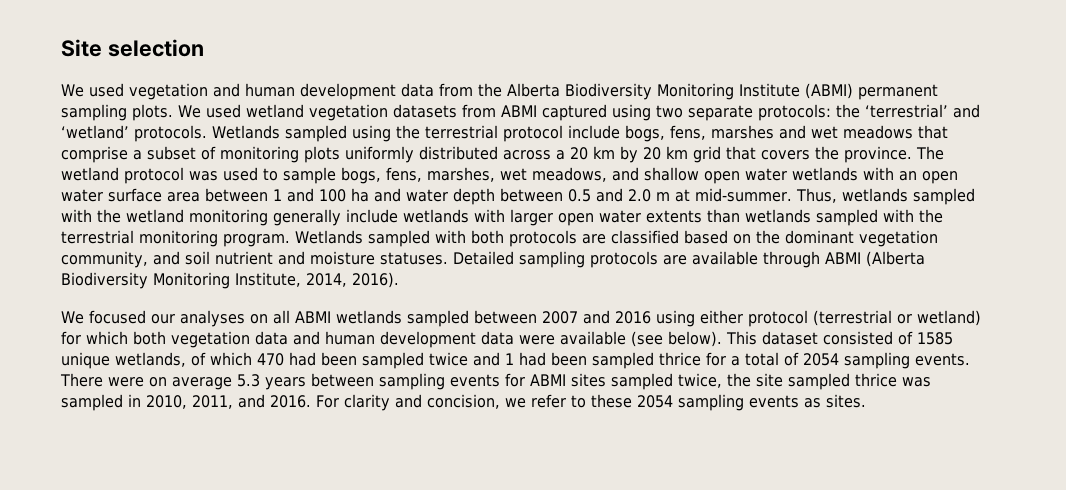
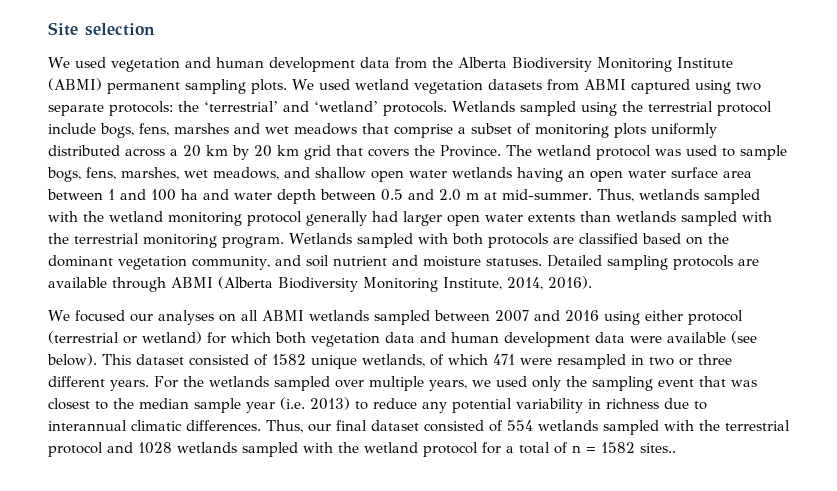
[844,146,912,163] province. -> [440,145,501,157] Province.
[863,167,894,180] with -> [517,167,563,182] having
[273,209,505,226] generally include wetlands with -> [247,211,398,226] protocol generally had
[917,332,953,345] 1585 -> [272,354,306,365] 1582
[257,352,970,369] [60,373,931,390] [61,394,866,411] 470 had been sampled twice and 1 had been sampled thrice for a total of 2054 sampling events. There were on average 5.3 years between sampling events for ABMI sites sampled twice, the site sampled thrice was sampled in 2010, 2011, and 2016. For clarity and concision, we refer to these 2054 sampling events as sites. -> [493,354,732,369] [48,376,757,391] [48,397,707,413] [48,420,790,435] [48,442,676,457] 471 were resampled in two or three different years. For the wetlands sampled over multiple years, we used only the sampling event that was closest to the median sample year (i.e. 2013) to reduce any potential variability in richness due to interannual climatic differences. Thus, our final dataset consisted of 554 wetlands sampled with the terrestrial protocol and 1028 wetlands sampled with the wetland protocol for a total of n = 1582 sites..

